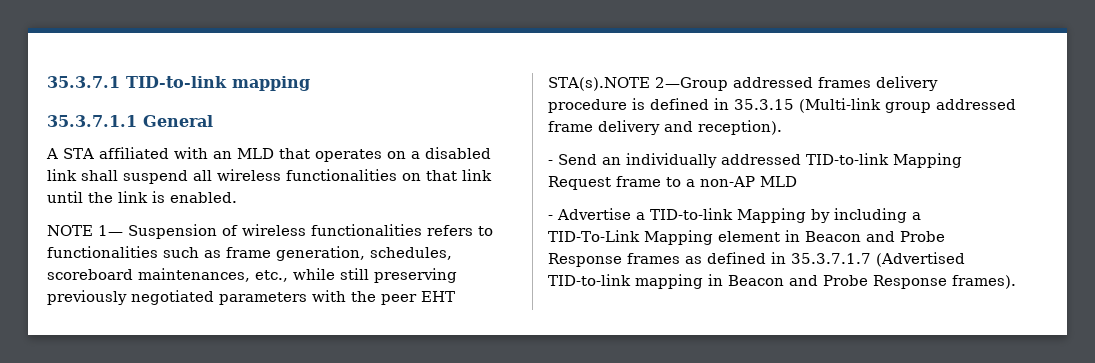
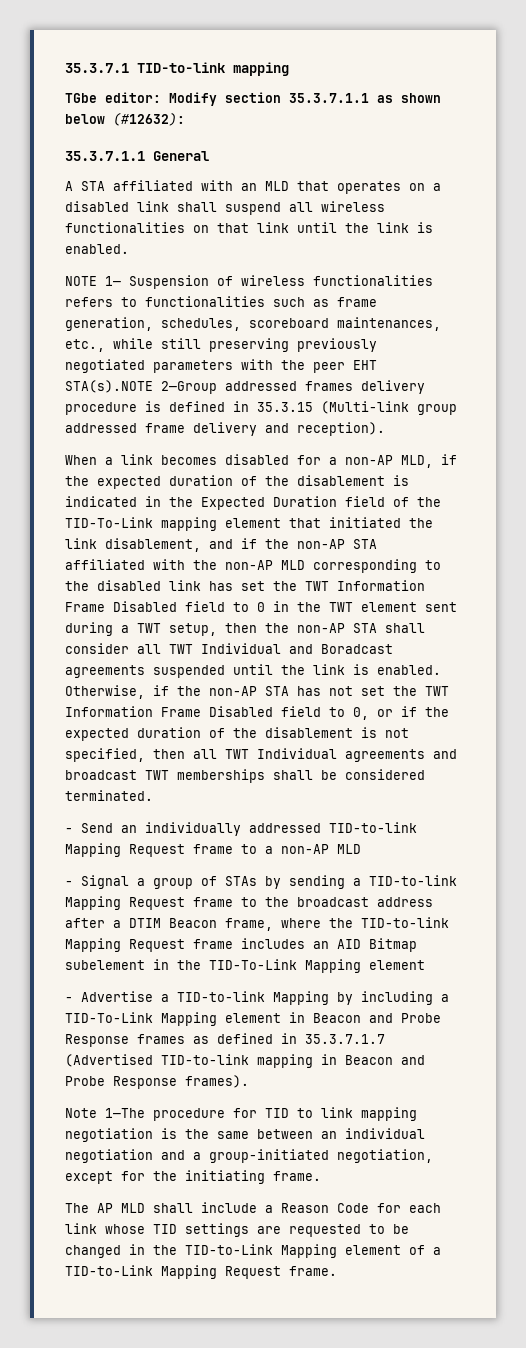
(310, 83) none -> [65,92,441,106] [65,113,185,126] // TGbe editor: Modify section 35.3.7.1.1 as shown below (#12632):
(782, 127) none -> [65,454,457,468] [65,475,409,489] [65,496,441,510] [65,517,433,531] [65,538,377,552] [65,559,441,573] [65,580,425,591] [65,601,457,612] [65,622,425,636] [65,643,393,654] [65,664,441,678] [65,685,449,699] [65,706,449,720] [65,727,409,741] [65,748,457,762] [65,769,425,783] [65,790,153,801] // When a link becomes disabled for a non-AP MLD, if the expected duration of the disablement is indicated in the Expected Duration field of the TID-To-Link mapping element that initiated the link disablement, and if the non-AP STA affiliated with the non-AP MLD corresponding to the disabled link has set the TWT Information Frame Disabled field to 0 in the TWT element sent during a TWT setup, then the non-AP STA shall consider all TWT Individual and Boradcast agreements suspended until the link is enabled. Otherwise, if the non-AP STA has not set the TWT Information Frame Disabled field to 0, or if the expected duration of the disablement is not specified, then all TWT Individual agreements and broadcast TWT memberships shall be considered terminated.
(797, 181) none -> [65,875,457,889] [65,896,433,910] [65,917,449,931] [65,938,417,952] [65,959,425,973] // - Signal a group of STAs by sending a TID-to-link Mapping Request frame to the broadcast address after a DTIM Beacon frame, where the TID-to-link Mapping Request frame includes an AID Bitmap subelement in the TID-To-Link Mapping element
(1016, 282) none -> [65,1107,417,1121] [65,1128,425,1142] [65,1149,433,1163] [65,1170,321,1184] [65,1202,441,1213] [65,1223,409,1237] [65,1244,441,1258] [65,1265,337,1279] // Note 1—The procedure for TID to link mapping negotiation is the same between an individual negotiation and a group-initiated negotiation, except for the initiating frame. // The AP MLD shall include a Reason Code for each link whose TID settings are requested to be changed in the TID-to-Link Mapping element of a TID-to-Link Mapping Request frame.

